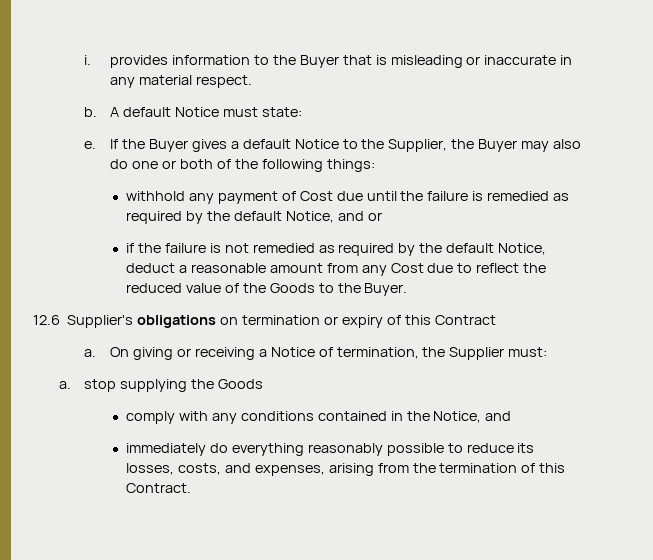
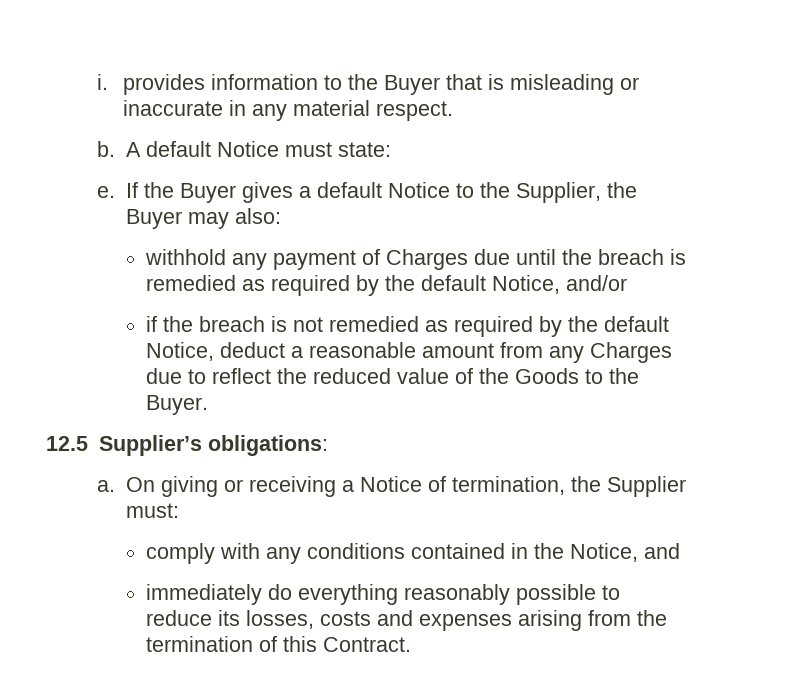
[552,139,581,149] [110,159,375,172] also do one or both of the following things: -> [234,208,281,224] also:
[299,191,333,201] Cost -> [386,249,469,270] Charges
[427,191,469,201] failure -> [598,249,665,265] breach
[337,211,382,221] and or -> [566,275,628,291] and/or
[164,243,206,253] failure -> [199,316,266,332] breach
[390,263,424,273] Cost -> [590,342,673,363] Charges
[33,315,496,328] 12.6 Supplier's obligations on termination or expiry of this Contract -> [46,435,328,456] 12.5 Supplier’s obligations:
[58,379,264,392] // a. stop supplying the Goods -> (179, 510) none
[177,463,325,476] costs, and expenses, -> [320,610,513,631] costs and expenses

